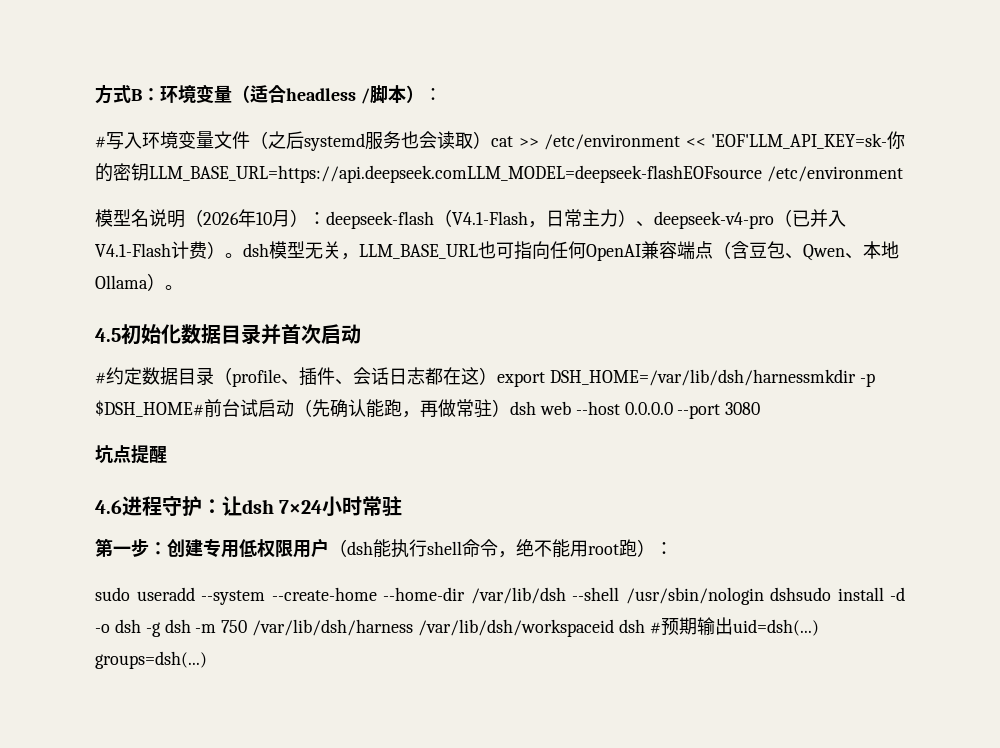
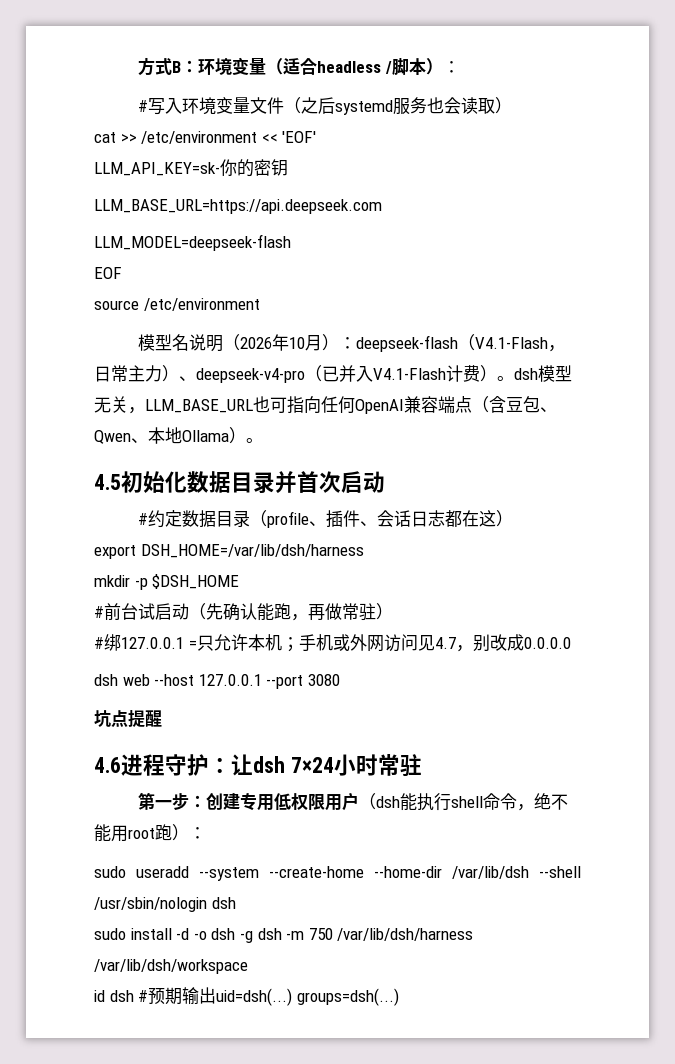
(491, 140) none -> (512, 105) //
[711,133,887,149] 'EOF'LLM_API_KEY=sk- -> [282,131,317,143] [94,162,220,176] 'EOF' // LLM_API_KEY=sk-
[149,165,762,183] LLM_BASE_URL=https://api.deepseek.comLLM_MODEL=deepseek-flashEOFsource -> [94,199,382,214] [94,234,291,251] [94,267,122,279] [94,300,139,310] // LLM_BASE_URL=https://api.deepseek.com // LLM_MODEL=deepseek-flash // EOF // source
[497,369,875,387] [95,400,204,417] export DSH_HOME=/var/lib/dsh/harnessmkdir -p $DSH_HOME# -> [94,544,364,559] [94,574,240,590] [94,606,104,618] // export DSH_HOME=/var/lib/dsh/harness // mkdir -p $DSH_HOME // #
(510, 408) none -> [94,634,571,652] // #绑127.0.0.1 =只允许本机；手机或外网访问见4.7，别改成0.0.0.0 //
[624,402,673,415] 0.0.0.0 -> [198,674,262,686] 127.0.0.1
[770,587,831,601] dshsudo -> [211,897,236,909] [94,928,126,940] dsh // sudo
[418,619,615,637] /var/lib/dsh/workspaceid -> [94,959,248,974] [94,990,105,1002] /var/lib/dsh/workspace // id

